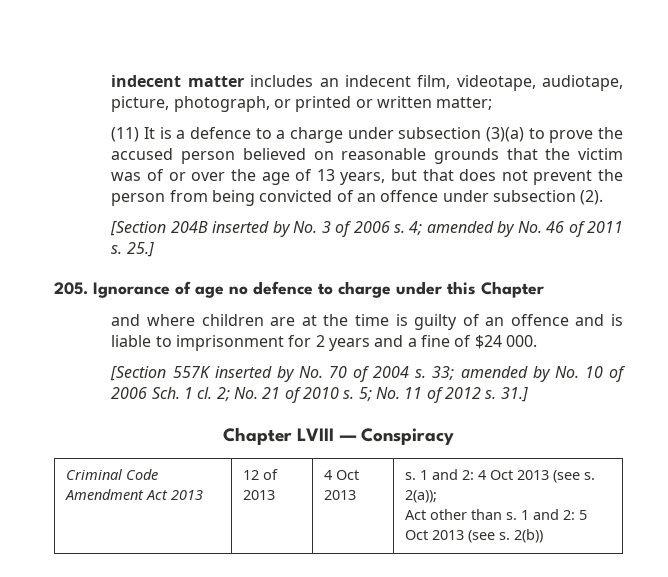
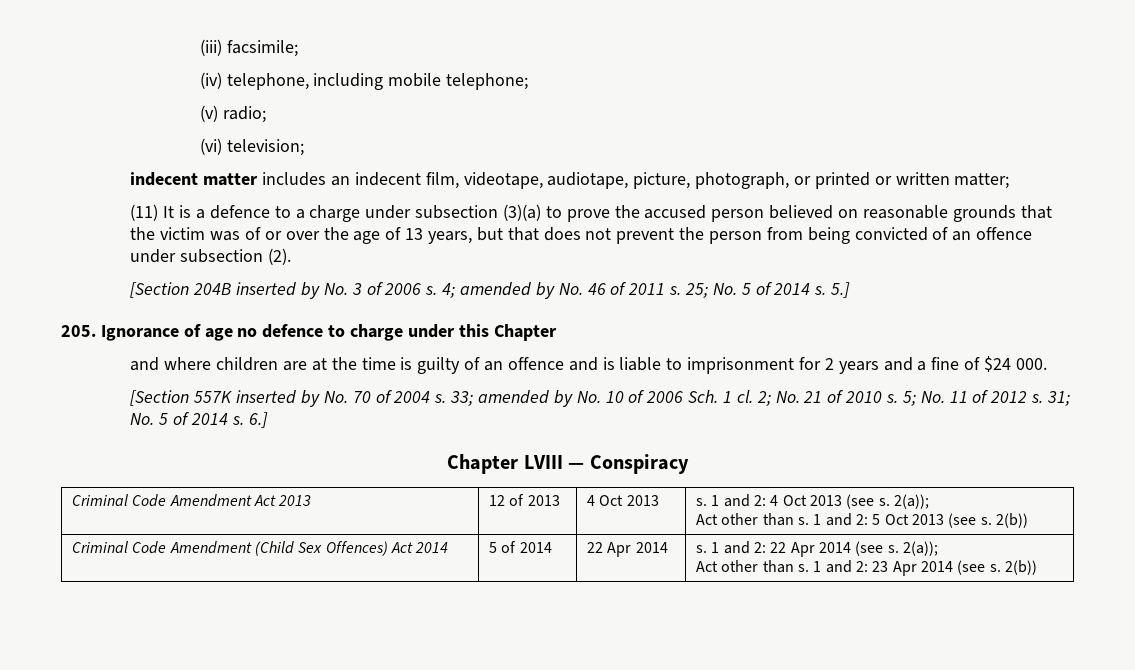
(111, 81) none -> [199,39,298,57] [199,72,529,90] [199,105,266,123] [199,138,304,156] (iii) facsimile; // (iv) telephone, including mobile telephone; // (v) radio; // (vi) television; //
[126,242,154,257] 25.] -> [684,282,851,298] 25; No. 5 of 2014 s. 5.]
[500,387,528,402] 31.] -> [1047,391,1071,406] [130,412,268,428] 31; No. 5 of 2014 s. 6.]
(544, 536) none -> [72,541,449,556] [489,541,552,553] [587,542,668,557] [696,541,938,557] [696,560,1037,576] // Criminal Code Amendment (Child Sex Offences) Act 2014 | 5 of 2014 | 22 Apr 2014 | s. 1 and 2: 22 Apr 2014 (see s. 2(a)); // Act other than s. 1 and 2: 23 Apr 2014 (see s. 2(b))

